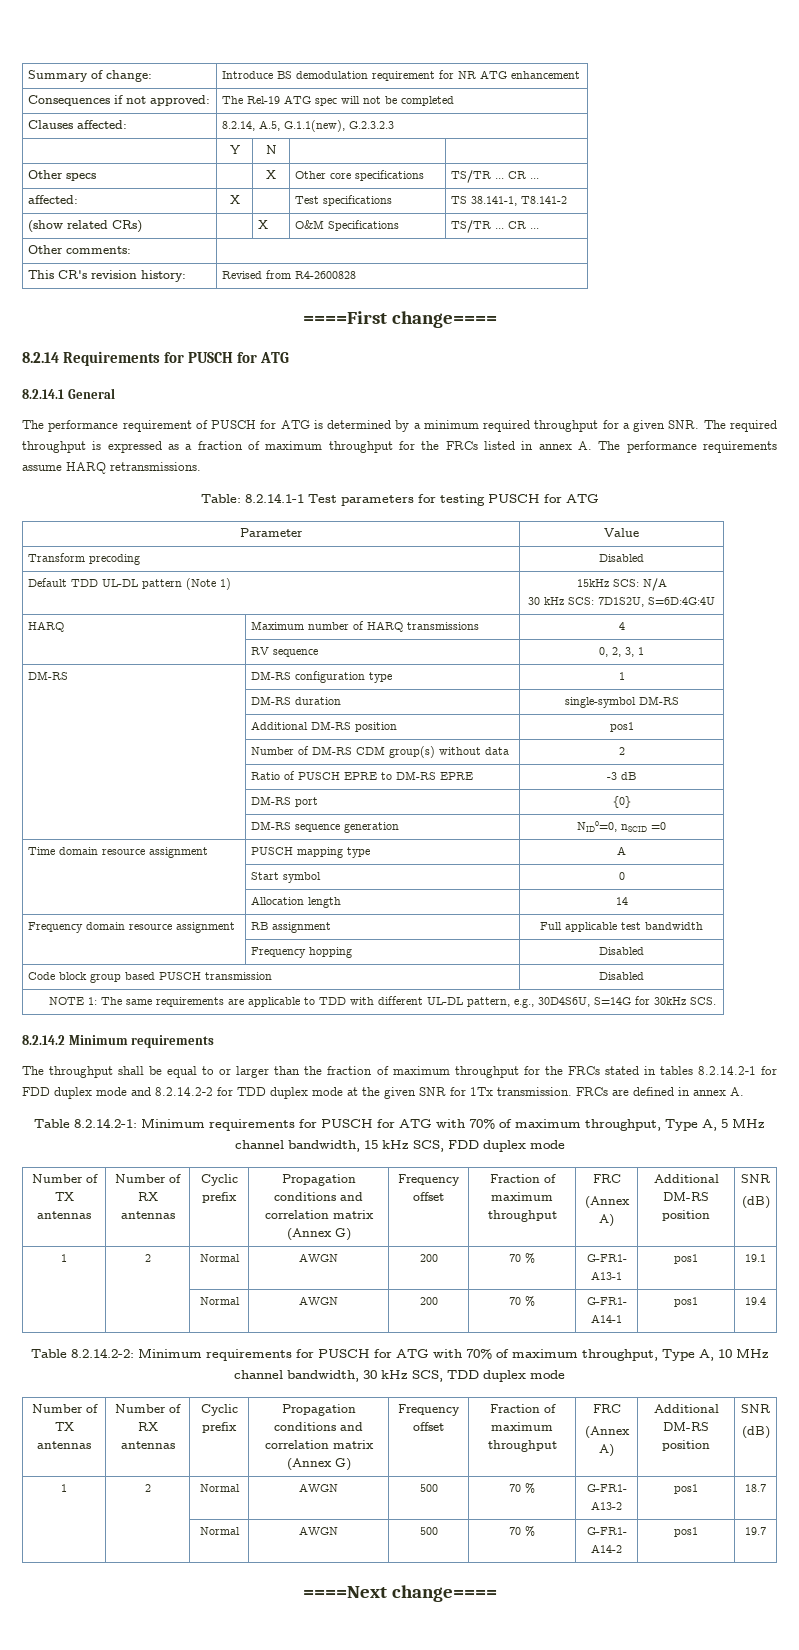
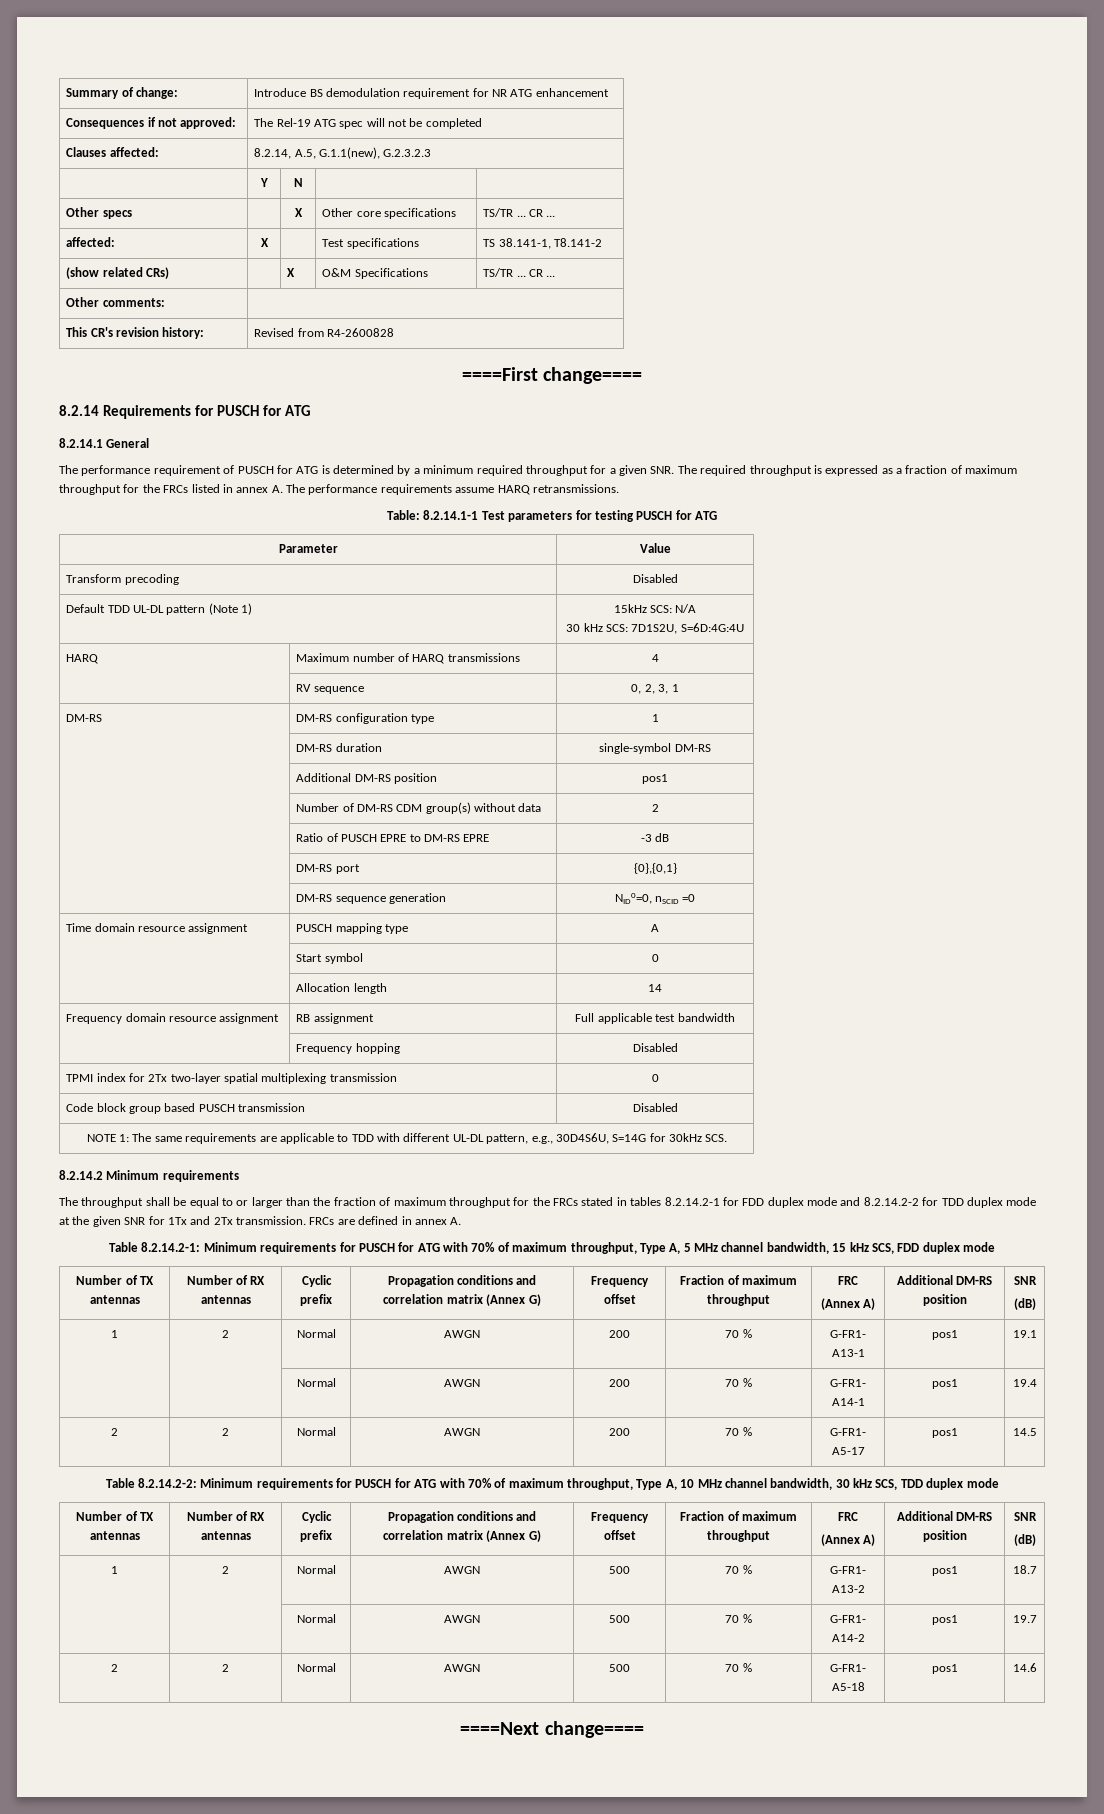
[612,796,631,808] {0} -> [633,863,677,874] {0},{0,1}
(644, 951) none -> [66,1073,397,1084] [651,1074,659,1082] // TPMI index for 2Tx two-layer spatial multiplexing transmission | 0
(493, 1091) none -> [190,1216,233,1225] and 2Tx
(766, 1301) none -> [111,1428,118,1436] [222,1428,230,1436] [296,1427,336,1436] [444,1428,480,1436] [609,1428,630,1436] [725,1427,752,1436] [830,1428,866,1436] [831,1447,865,1455] [931,1428,958,1438] [1012,1428,1037,1436] // 2 | 2 | Normal | AWGN | 200 | 70 % | G-FR1- A5-17 | pos1 | 14.5
(766, 1531) none -> [111,1664,118,1672] [222,1664,230,1672] [296,1663,336,1672] [444,1664,480,1672] [609,1664,630,1672] [725,1663,752,1672] [830,1664,866,1672] [831,1682,865,1691] [931,1664,958,1674] [1012,1663,1037,1672] // 2 | 2 | Normal | AWGN | 500 | 70 % | G-FR1- A5-18 | pos1 | 14.6

